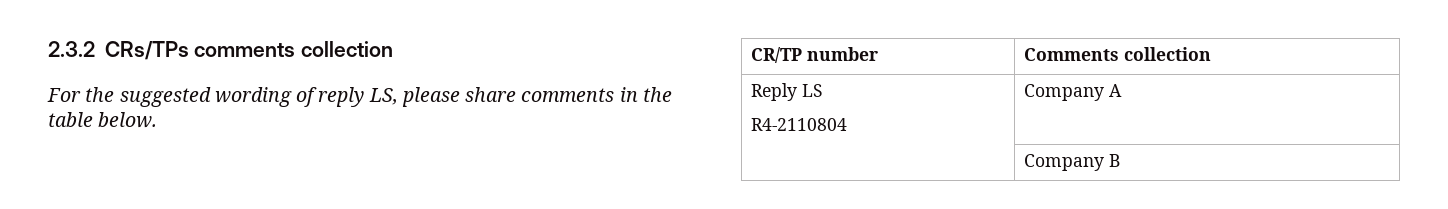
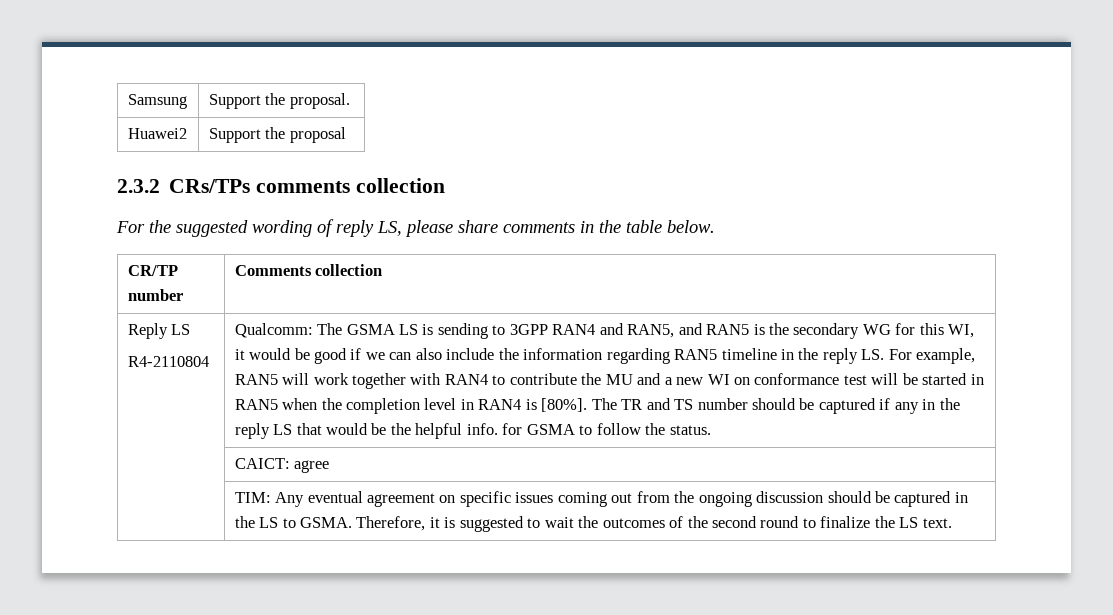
(48, 49) none -> [127,94,187,109] [208,93,350,109] [127,128,187,139] [208,127,346,143] Samsung | Support the proposal. // Huawei2 | Support the proposal //
[1023,84,1122,101] [1023,154,1120,171] Company A // | Company B -> [234,323,975,339] [234,348,976,364] [234,373,984,389] [234,398,960,414] [234,423,711,439] [234,458,330,473] [234,491,968,507] [234,516,952,532] Qualcomm: The GSMA LS is sending to 3GPP RAN4 and RAN5, and RAN5 is the secondary WG for this WI, it would be good if we can also include the information regarding RAN5 timeline in the reply LS. For example, RAN5 will work together with RAN4 to contribute the MU and a new WI on conformance test will be started in RAN5 when the completion level in RAN4 is [80%]. The TR and TS number should be captured if any in the reply LS that would be the helpful info. for GSMA to follow the status. // | CAICT: agree // | TIM: Any eventual agreement on specific issues coming out from the ongoing discussion should be captured in the LS to GSMA. Therefore, it is suggested to wait the outcomes of the second round to finalize the LS text.

